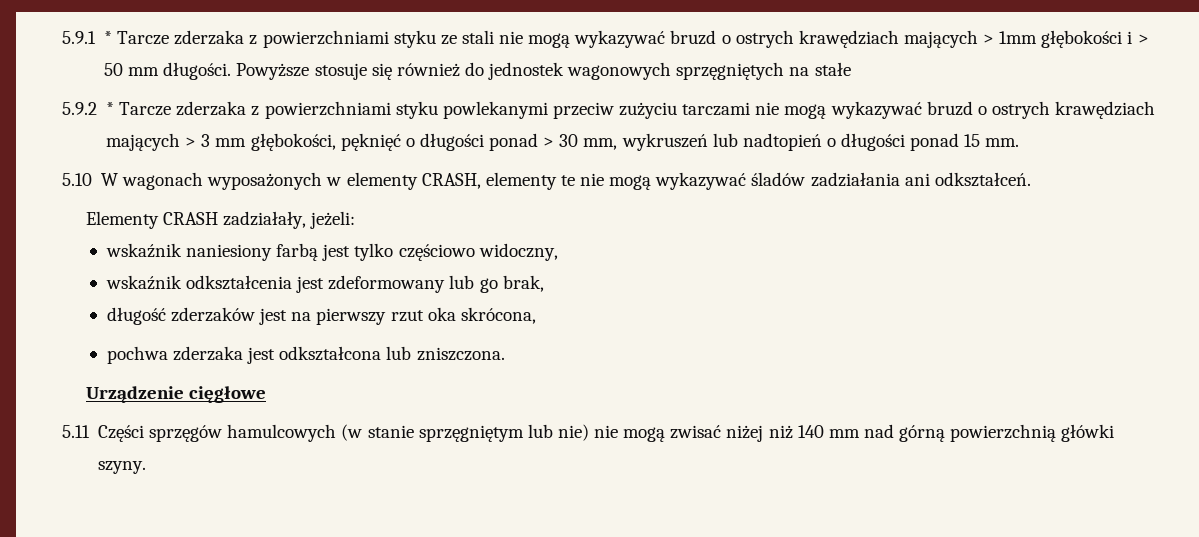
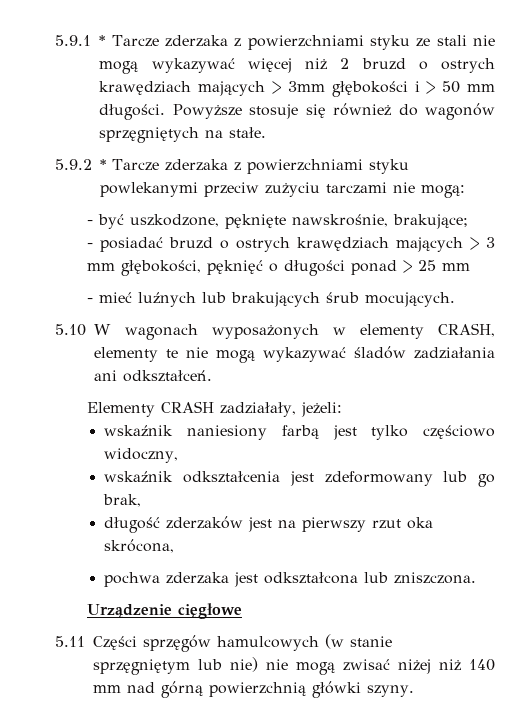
[670,30,1038,48] bruzd o ostrych krawędziach mających > 1mm -> [247,58,496,73] [99,81,325,96] więcej niż 2 bruzd o ostrych krawędziach mających > 3mm
[488,62,672,80] jednostek wagonowych -> [425,103,495,120] wagonów
[814,62,851,76] stałe -> [229,127,267,138] stałe.
[784,101,922,119] mogą wykazywać -> [421,185,466,198] [86,214,468,229] [86,237,163,252] mogą: // - być uszkodzone, pęknięte nawskrośnie, brakujące; // - posiadać
[559,133,1020,151] 30 mm, wykruszeń lub nadtopień o długości ponad 15 mm. -> [417,260,470,271] [86,292,455,307] 25 mm // - mieć luźnych lub brakujących śrub mocujących.

